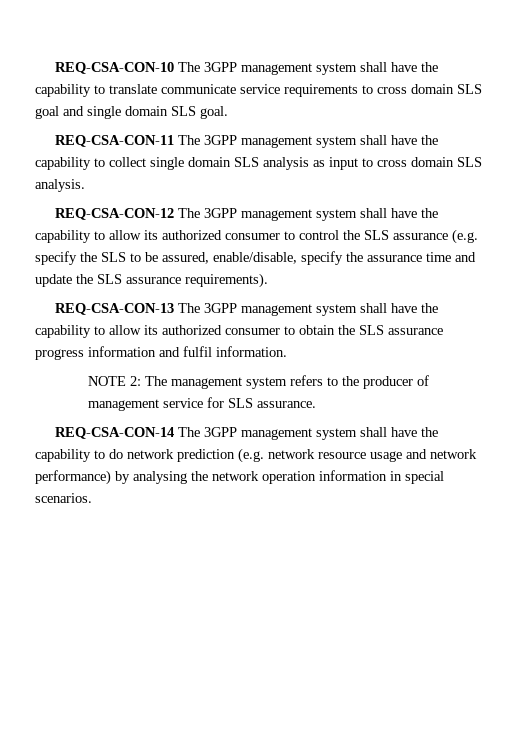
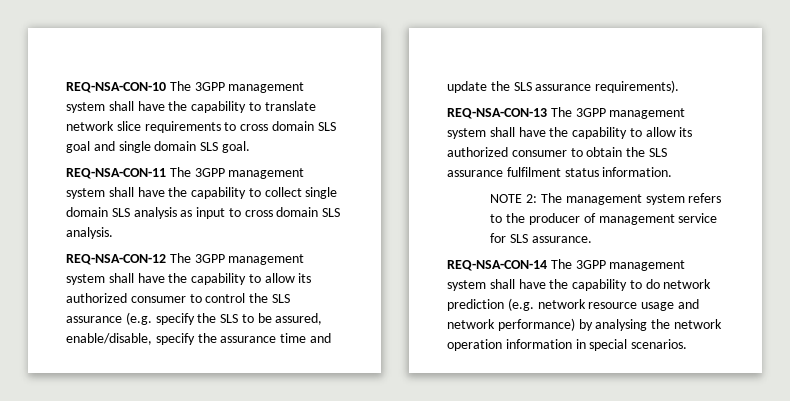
[55,62,175,74] REQ-CSA-CON-10 -> [66,82,166,93] REQ-NSA-CON-10
[161,84,280,94] communicate service -> [66,121,141,131] network slice
[55,135,175,147] REQ-CSA-CON-11 -> [66,168,166,179] REQ-NSA-CON-11
[55,208,175,220] REQ-CSA-CON-12 -> [66,254,166,265] REQ-NSA-CON-12
[55,303,175,315] REQ-CSA-CON-13 -> [447,108,547,119] REQ-NSA-CON-13
[35,346,212,360] progress information and fulfil -> [506,167,599,177] fulfilment status
[55,427,175,439] REQ-CSA-CON-14 -> [447,260,547,271] REQ-NSA-CON-14

